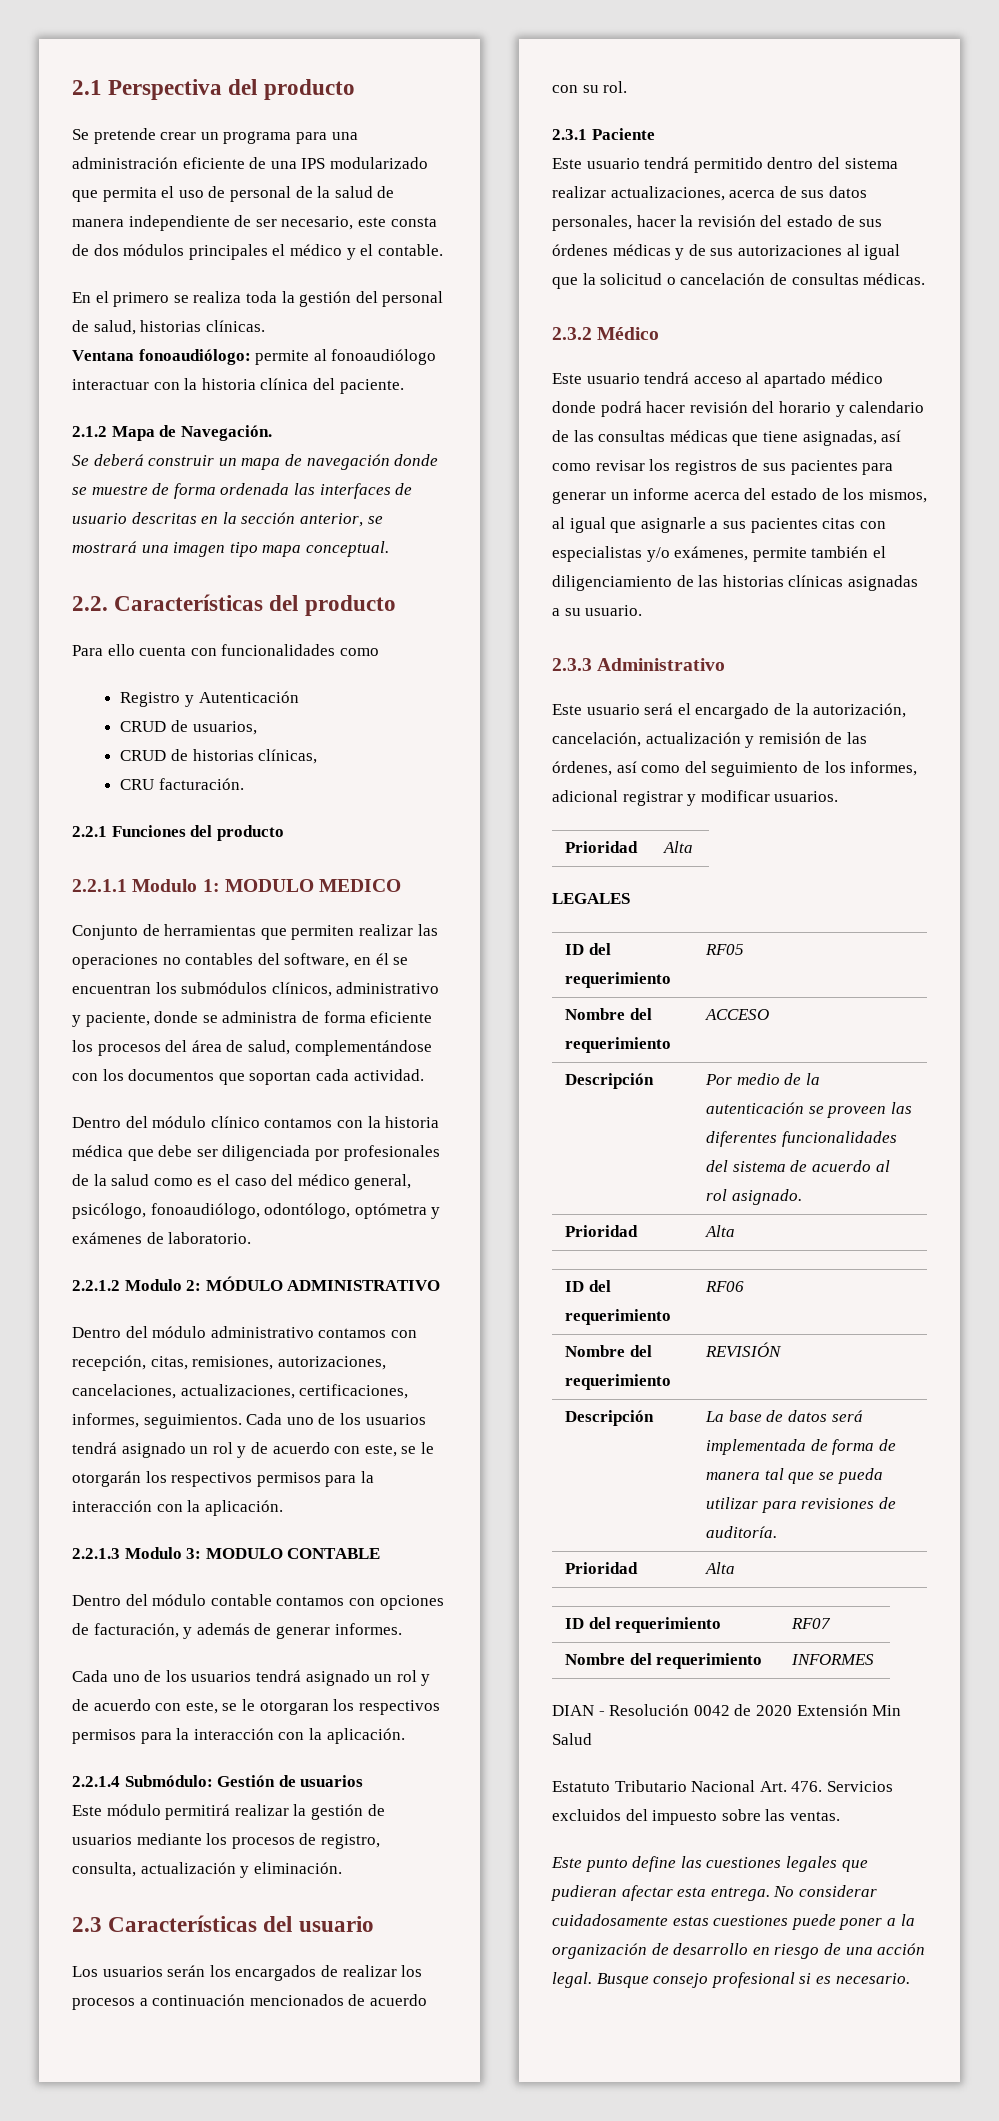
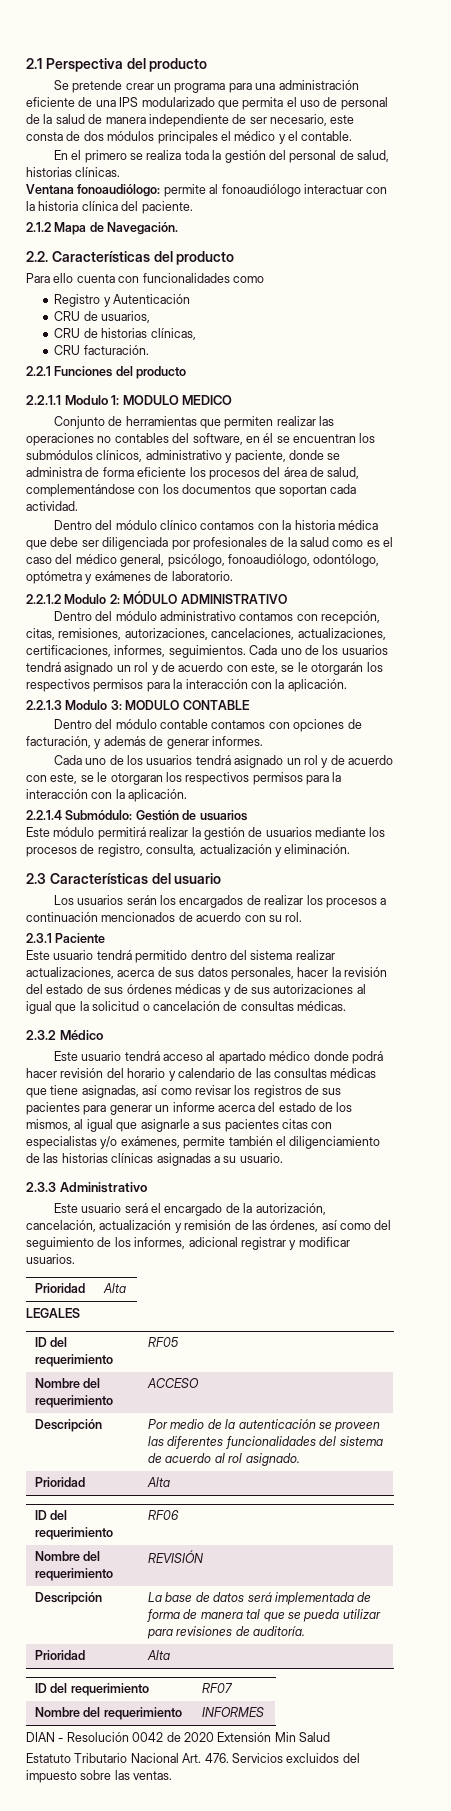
[72,454,439,470] [72,483,413,499] [72,512,383,527] [72,541,389,557] // Se deberá construir un mapa de navegación donde se muestre de forma ordenada las interfaces de usuario descritas en la sección anterior, se mostrará una imagen tipo mapa conceptual. -> (179, 228) none
[120,721,167,732] CRUD -> [54,311,81,321] CRU
[120,750,167,761] CRUD -> [54,328,81,338] CRU
[551,1856,868,1872] [551,1885,877,1901] [552,1914,915,1930] [552,1943,926,1959] [552,1972,910,1988] // Este punto define las cuestiones legales que pudieran afectar esta entrega. No considerar cuidadosamente estas cuestiones puede poner a la organización de desarrollo en riesgo de una acción legal. Busque consejo profesional si es necesario. -> (173, 1775) none

